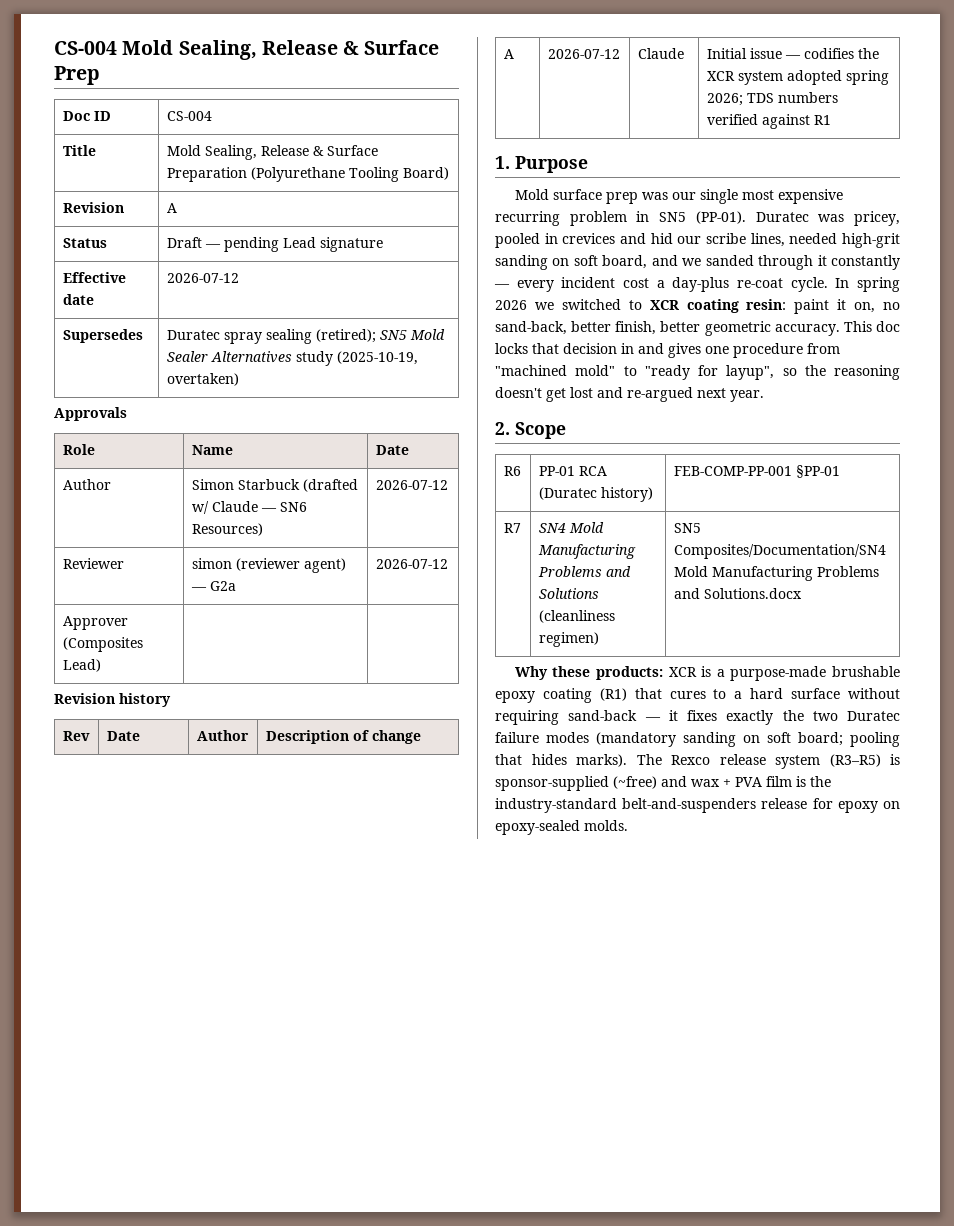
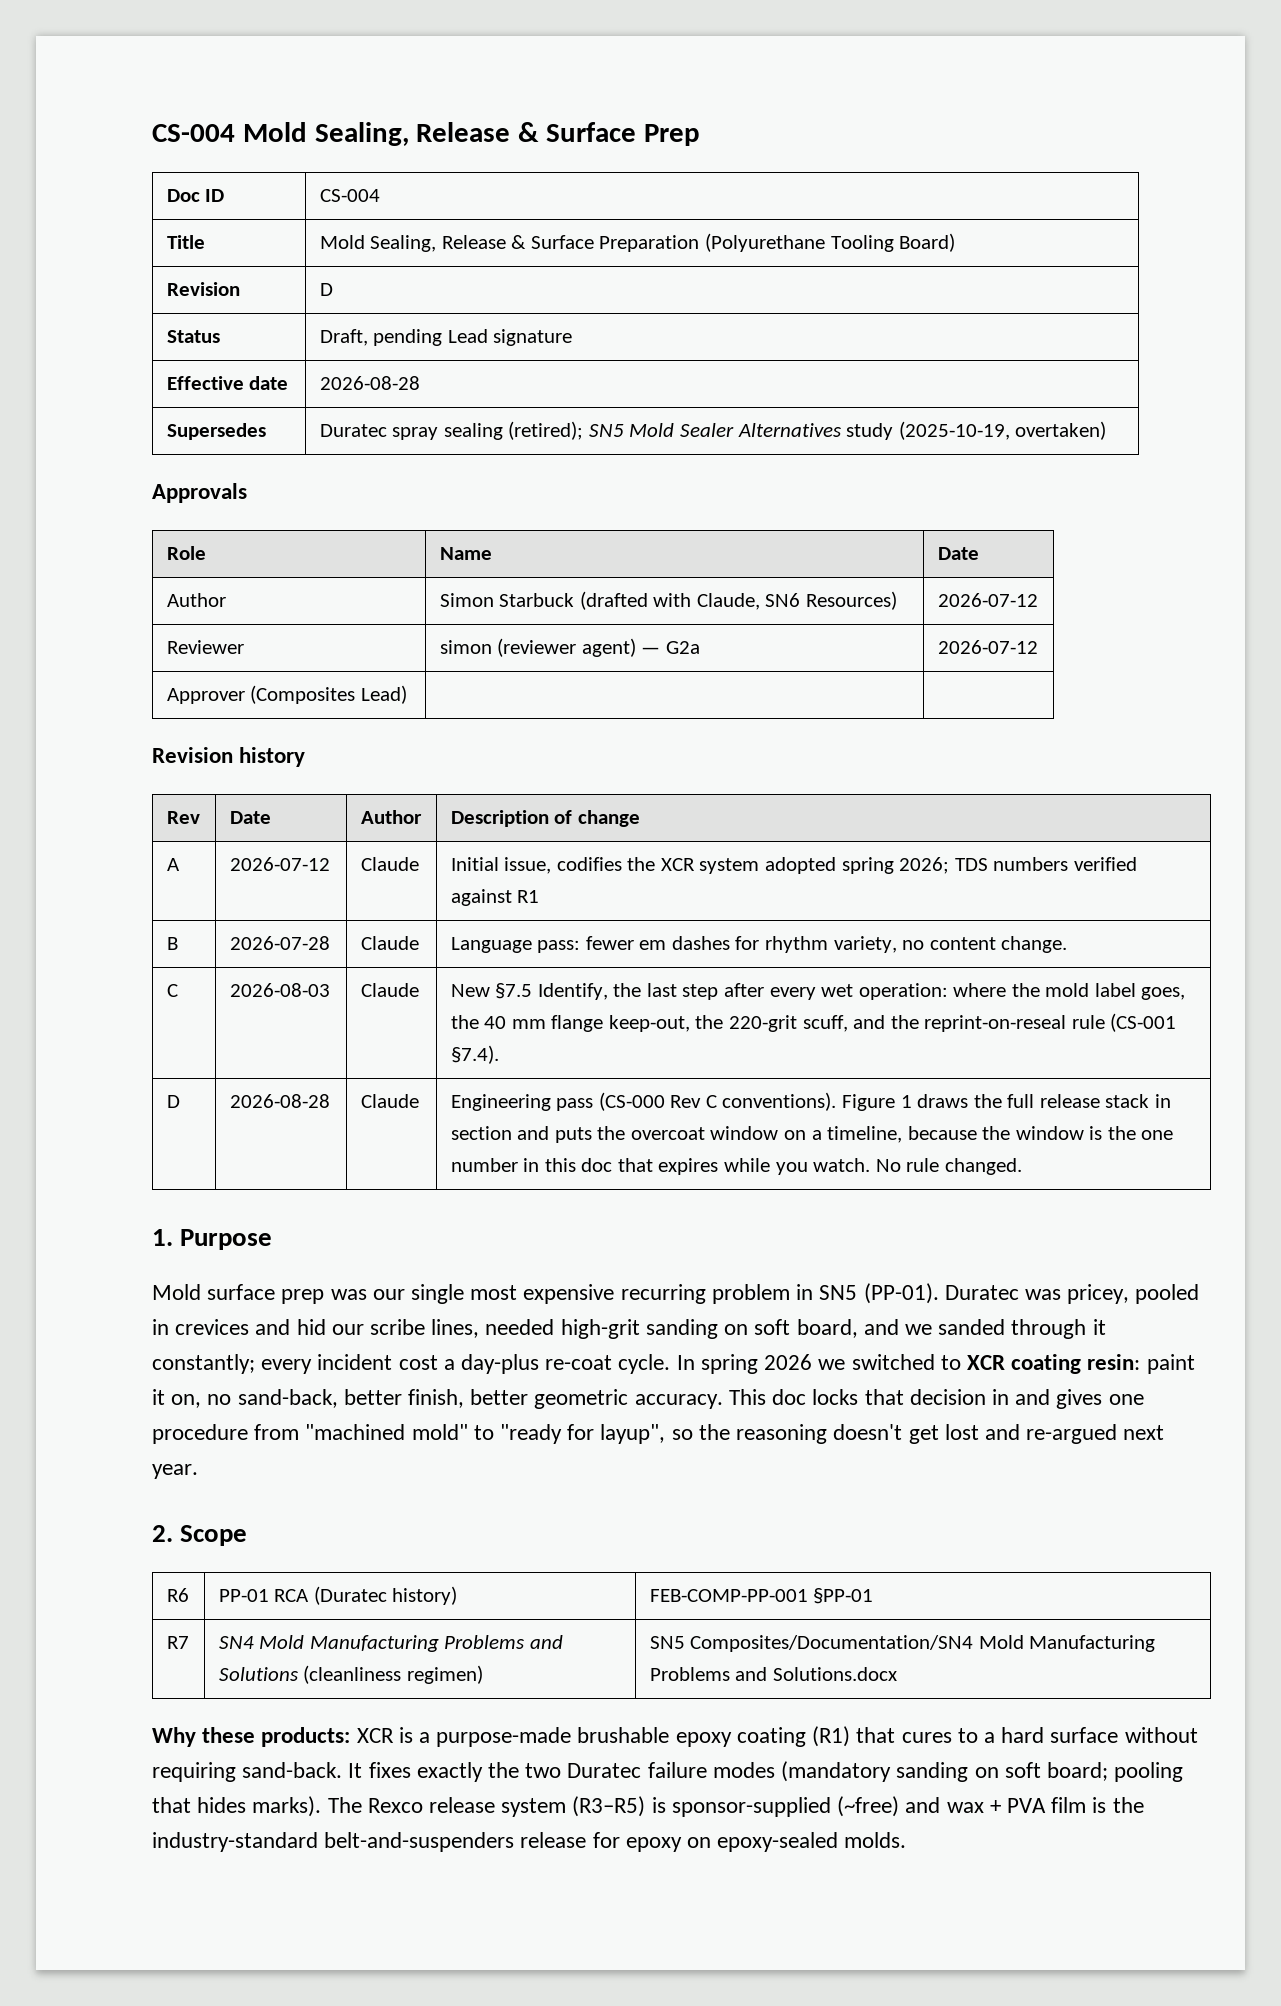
[166,203,177,213] A -> [319,283,333,296] D
[166,237,221,248] Draft — -> [319,329,368,346] Draft,
[166,273,239,283] 2026-07-12 -> [319,376,420,390] 2026-08-28
[191,501,277,514] w/ Claude — -> [653,593,760,610] with Claude,
[749,48,801,59] issue — -> [504,857,552,874] issue,
(831, 120) none -> [166,937,178,950] [229,936,330,950] [360,936,419,950] [450,936,1068,953] [166,984,178,997] [229,983,330,997] [360,983,419,997] [450,983,1186,1000] [450,1013,1177,1032] [450,1045,499,1064] [166,1095,180,1108] [229,1094,330,1108] [360,1094,419,1108] [450,1092,1171,1111] [450,1126,1174,1143] [450,1158,1022,1175] // B | 2026-07-28 | Claude | Language pass: fewer em dashes for rhythm variety, no content change. // C | 2026-08-03 | Claude | New §7.5 Identify, the last step after every wet operation: where the mold label goes, the 40 mm flange keep-out, the 220-grit scuff, and the reprint-on-reseal rule (CS-001 §7.4). // D | 2026-08-28 | Claude | Engineering pass (CS-000 Rev C conventions). Figure 1 draws the full release stack in section and puts the overcoat window on a timeline, because the window is the one number in this doc that expires while you watch. No rule changed.
[831,255,900,270] [494,284,510,288] constantly — -> [152,1354,255,1374] constantly;
[568,710,678,721] sand-back — it -> [242,1762,363,1778] sand-back. It

